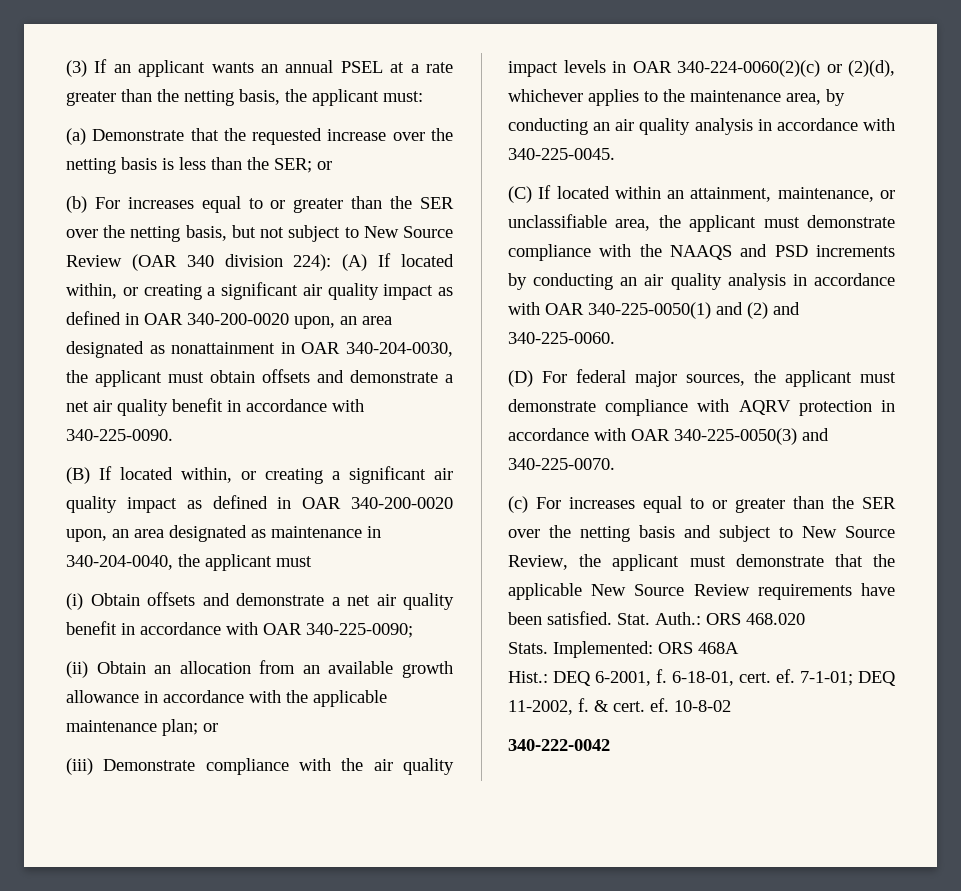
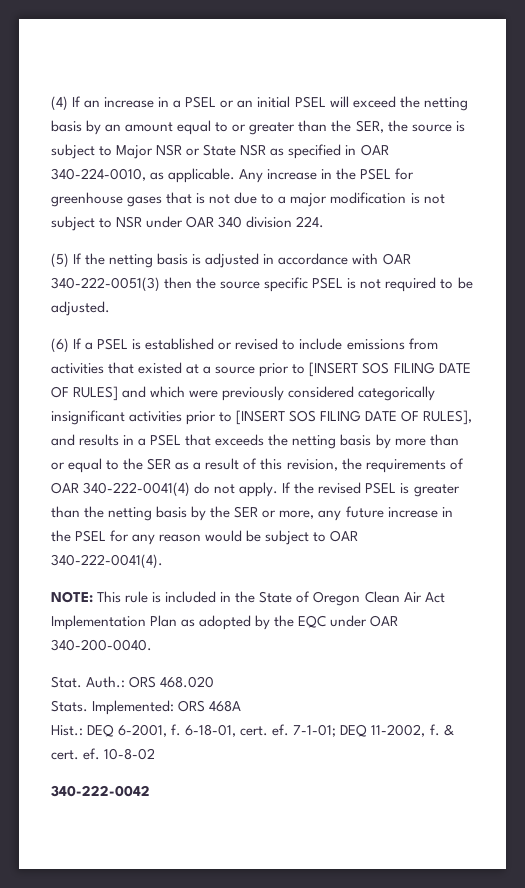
[66,60,87,77] (3) -> [51,96,68,111] (4)
[138,60,453,77] [66,89,423,106] [66,128,453,145] [66,157,332,174] [66,196,455,213] [66,225,454,242] [66,253,454,271] [66,282,453,300] [66,311,392,329] [66,341,453,358] [66,369,453,387] [66,398,364,416] [66,429,173,441] [66,466,453,484] [66,495,453,513] [66,525,381,542] [66,554,312,571] [66,592,454,610] [66,621,413,638] [66,660,453,678] [66,690,387,707] [66,719,218,736] [66,758,454,775] [508,60,895,77] [508,89,845,106] [508,118,895,135] [508,148,615,160] [508,185,895,203] [508,214,895,232] [508,244,895,261] [508,273,895,290] [508,302,800,319] [508,332,615,344] [508,369,896,387] [508,399,895,416] [508,428,829,445] [508,458,615,470] [508,496,896,513] [508,525,895,542] [508,554,895,571] [508,583,895,600] [508,611,612,625] applicant wants an annual PSEL at a rate greater than the netting basis, the applicant must: // (a) Demonstrate that the requested increase over the netting basis is less than the SER; or // (b) For increases equal to or greater than the SER over the netting basis, but not subject to New Source Review (OAR 340 division 224): (A) If located within, or creating a significant air quality impact as defined in OAR 340-200-0020 upon, an area designated as nonattainment in OAR 340-204-0030, the applicant must obtain offsets and demonstrate a net air quality benefit in accordance with 340-225-0090. // (B) If located within, or creating a significant air quality impact as defined in OAR 340-200-0020 upon, an area designated as maintenance in 340-204-0040, the applicant must // (i) Obtain offsets and demonstrate a net air quality benefit in accordance with OAR 340-225-0090; // (ii) Obtain an allocation from an available growth allowance in accordance with the applicable maintenance plan; or // (iii) Demonstrate compliance with the air quality impact levels in OAR 340-224-0060(2)(c) or (2)(d), whichever applies to the maintenance area, by conducting an air quality analysis in accordance with 340-225-0045. // (C) If located within an attainment, maintenance, or unclassifiable area, the applicant must demonstrate compliance with the NAAQS and PSD increments by conducting an air quality analysis in accordance with OAR 340-225-0050(1) and (2) and 340-225-0060. // (D) For federal major sources, the applicant must demonstrate compliance with AQRV protection in accordance with OAR 340-225-0050(3) and 340-225-0070. // (c) For increases equal to or greater than the SER over the netting basis and subject to New Source Review, the applicant must demonstrate that the applicable New Source Review requirements have been satisfied. -> [104,96,468,111] [51,120,465,135] [51,144,389,159] [51,168,415,183] [51,192,445,207] [51,216,325,231] [51,253,411,268] [51,277,473,292] [51,301,110,316] [51,338,438,353] [51,362,471,377] [51,386,436,401] [51,410,473,425] [51,434,459,449] [51,458,464,473] [51,482,460,497] [51,506,453,521] [51,530,359,545] [51,554,163,569] [51,591,445,606] [51,615,399,630] [51,639,152,651] increase in a PSEL or an initial PSEL will exceed the netting basis by an amount equal to or greater than the SER, the source is subject to Major NSR or State NSR as specified in OAR 340-224-0010, as applicable. Any increase in the PSEL for greenhouse gases that is not due to a major modification is not subject to NSR under OAR 340 division 224. // (5) If the netting basis is adjusted in accordance with OAR 340-222-0051(3) then the source specific PSEL is not required to be adjusted. // (6) If a PSEL is established or revised to include emissions from activities that existed at a source prior to [INSERT SOS FILING DATE OF RULES] and which were previously considered categorically insignificant activities prior to [INSERT SOS FILING DATE OF RULES], and results in a PSEL that exceeds the netting basis by more than or equal to the SER as a result of this revision, the requirements of OAR 340-222-0041(4) do not apply. If the revised PSEL is greater than the netting basis by the SER or more, any future increase in the PSEL for any reason would be subject to OAR 340-222-0041(4). // NOTE: This rule is included in the State of Oregon Clean Air Act Implementation Plan as adopted by the EQC under OAR 340-200-0040. //

